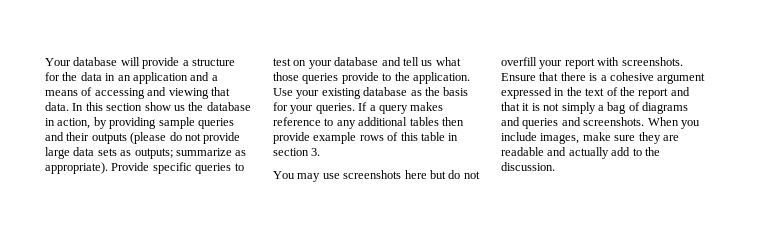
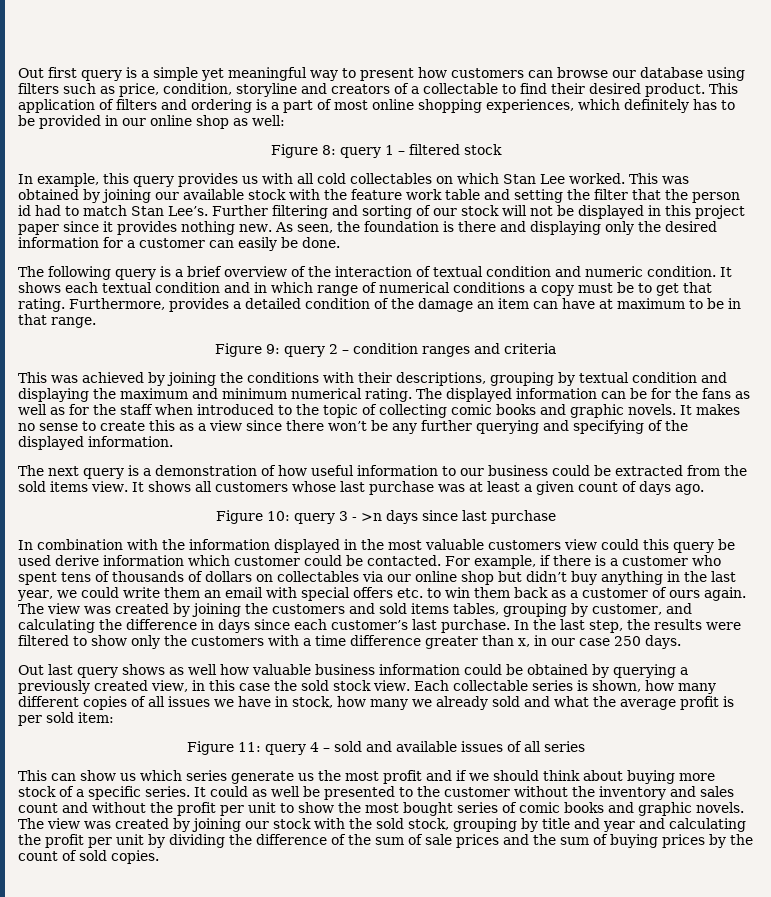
[45,57,235,69] [45,72,218,84] [45,87,230,99] [45,102,251,111] [45,117,234,129] [45,132,241,144] [45,147,247,159] [45,162,244,174] [273,57,461,69] [273,72,470,84] [273,87,469,99] [273,102,444,114] [273,117,464,129] [273,132,459,144] [273,148,321,156] [273,170,480,182] [501,57,683,69] [501,72,706,84] [501,87,690,99] [501,102,688,114] [501,117,700,129] [501,132,679,144] [501,147,660,159] [501,162,555,171] Your database will provide a structure for the data in an application and a means of accessing and viewing that data. In this section show us the database in action, by providing sample queries and their outputs (please do not provide large data sets as outputs; summarize as appropriate). Provide specific queries to test on your database and tell us what those queries provide to the application. Use your existing database as the basis for your queries. If a query makes reference to any additional tables then provide example rows of this table in section 3. // You may use screenshots here but do not overfill your report with screenshots. Ensure that there is a cohesive argument expressed in the text of the report and that it is not simply a bag of diagrams and queries and screenshots. When you include images, make sure they are readable and actually add to the discussion. -> [18,67,745,81] [18,83,738,97] [18,99,735,113] [18,115,285,129] [270,144,502,158] [18,173,689,187] [18,189,740,203] [18,205,745,219] [18,221,717,235] [18,237,340,251] [18,266,732,280] [18,282,712,296] [18,298,741,312] [18,314,96,328] [215,343,556,357] [18,372,727,386] [18,388,750,402] [18,404,740,418] [18,420,688,434] [18,436,173,450] [18,465,747,479] [18,481,704,495] [215,510,556,524] [18,539,735,553] [18,555,721,569] [18,571,736,585] [17,587,746,601] [18,603,692,617] [18,619,741,633] [18,635,681,649] [18,664,688,678] [18,680,716,694] [18,696,734,710] [18,712,114,726] [186,741,585,755] [18,770,715,784] [18,786,734,800] [18,802,744,816] [18,818,746,832] [18,834,753,848] [18,850,159,864] Out first query is a simple yet meaningful way to present how customers can browse our database using filters such as price, condition, storyline and creators of a collectable to find their desired product. This application of filters and ordering is a part of most online shopping experiences, which definitely has to be provided in our online shop as well: // Figure 8: query 1 – filtered stock // In example, this query provides us with all cold collectables on which Stan Lee worked. This was obtained by joining our available stock with the feature work table and setting the filter that the person id had to match Stan Lee’s. Further filtering and sorting of our stock will not be displayed in this project paper since it provides nothing new. As seen, the foundation is there and displaying only the desired information for a customer can easily be done. // The following query is a brief overview of the interaction of textual condition and numeric condition. It shows each textual condition and in which range of numerical conditions a copy must be to get that rating. Furthermore, provides a detailed condition of the damage an item can have at maximum to be in that range. // Figure 9: query 2 – condition ranges and criteria // This was achieved by joining the conditions with their descriptions, grouping by textual condition and displaying the maximum and minimum numerical rating. The displayed information can be for the fans as well as for the staff when introduced to the topic of collecting comic books and graphic novels. It makes no sense to create this as a view since there won’t be any further querying and specifying of the displayed information. // The next query is a demonstration of how useful information to our business could be extracted from the sold items view. It shows all customers whose last purchase was at least a given count of days ago. // Figure 10: query 3 - >n days since last purchase // In combination with the information displayed in the most valuable customers view could this query be used derive information which customer could be contacted. For example, if there is a customer who spent tens of thousands of dollars on collectables via our online shop but didn’t buy anything in the last year, we could write them an email with special offers etc. to win them back as a customer of ours again. The view was created by joining the customers and sold items tables, grouping by customer, and calculating the difference in days since each customer’s last purchase. In the last step, the results were filtered to show only the customers with a time difference greater than x, in our case 250 days. // Out last query shows as well how valuable business information could be obtained by querying a previously created view, in this case the sold stock view. Each collectable series is shown, how many different copies of all issues we have in stock, how many we already sold and what the average profit is per sold item: // Figure 11: query 4 – sold and available issues of all series // This can show us which series generate us the most profit and if we should think about buying more stock of a specific series. It could as well be presented to the customer without the inventory and sales count and without the profit per unit to show the most bought series of comic books and graphic novels. The view was created by joining our stock with the sold stock, grouping by title and year and calculating the profit per unit by dividing the difference of the sum of sale prices and the sum of buying prices by the count of sold copies.

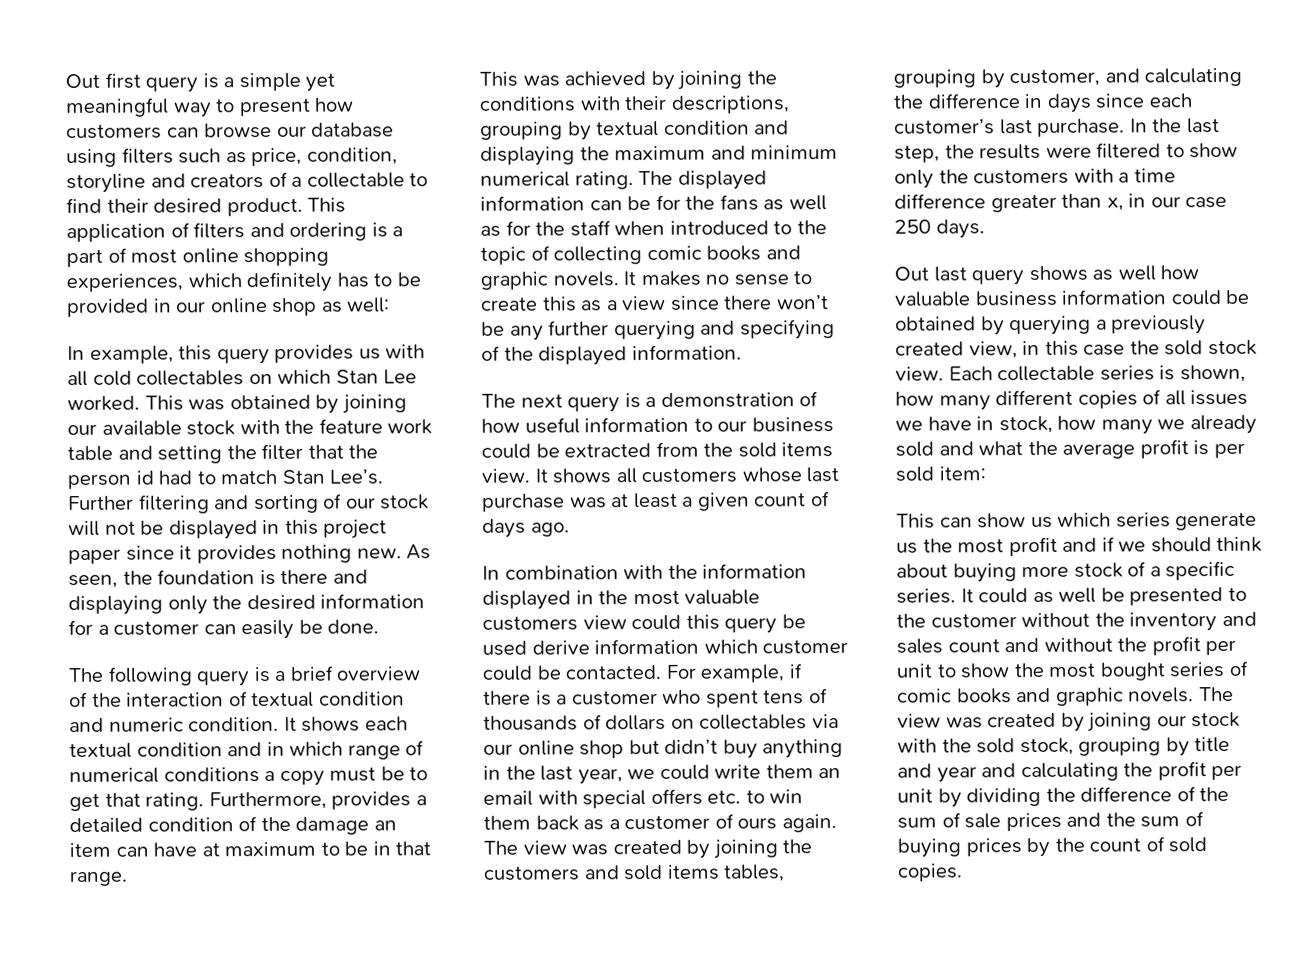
[270,144,502,158] // Figure 8: query 1 – filtered stock -> (391, 305) none
[215,343,556,357] // Figure 9: query 2 – condition ranges and criteria -> (128, 878) none
[215,510,556,524] // Figure 10: query 3 - >n days since last purchase -> (570, 529) none
[186,741,585,755] // Figure 11: query 4 – sold and available issues of all series -> (986, 473) none

